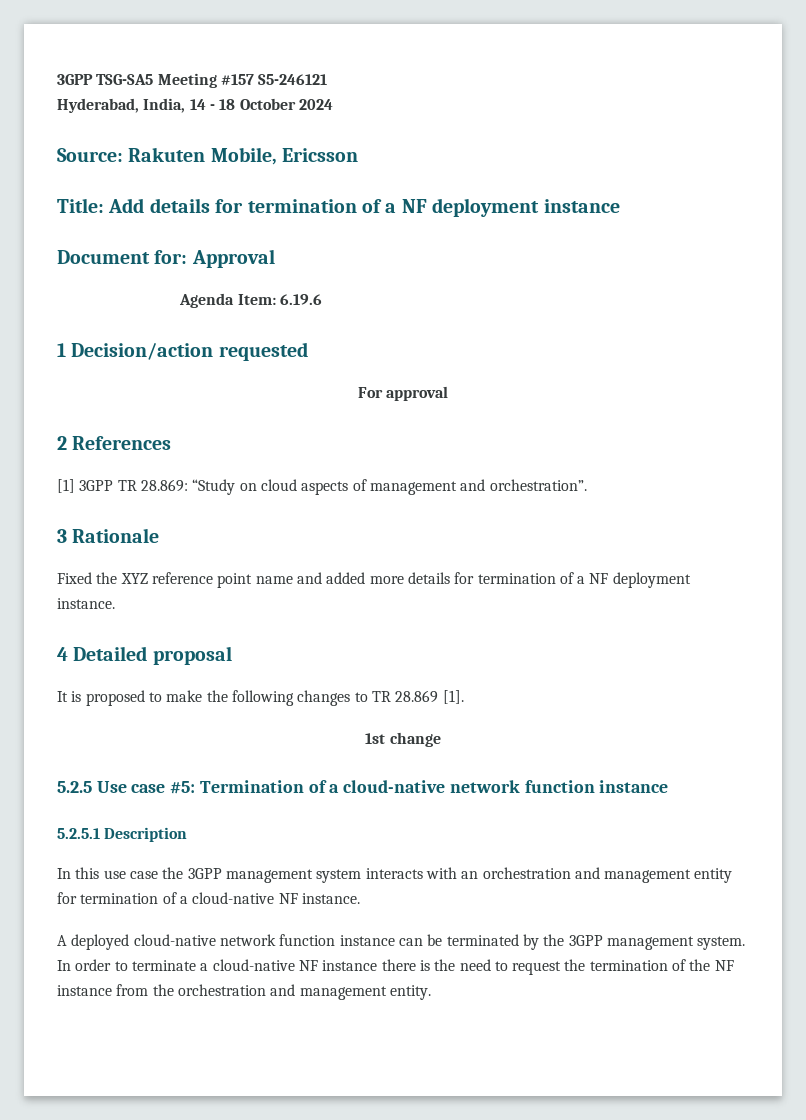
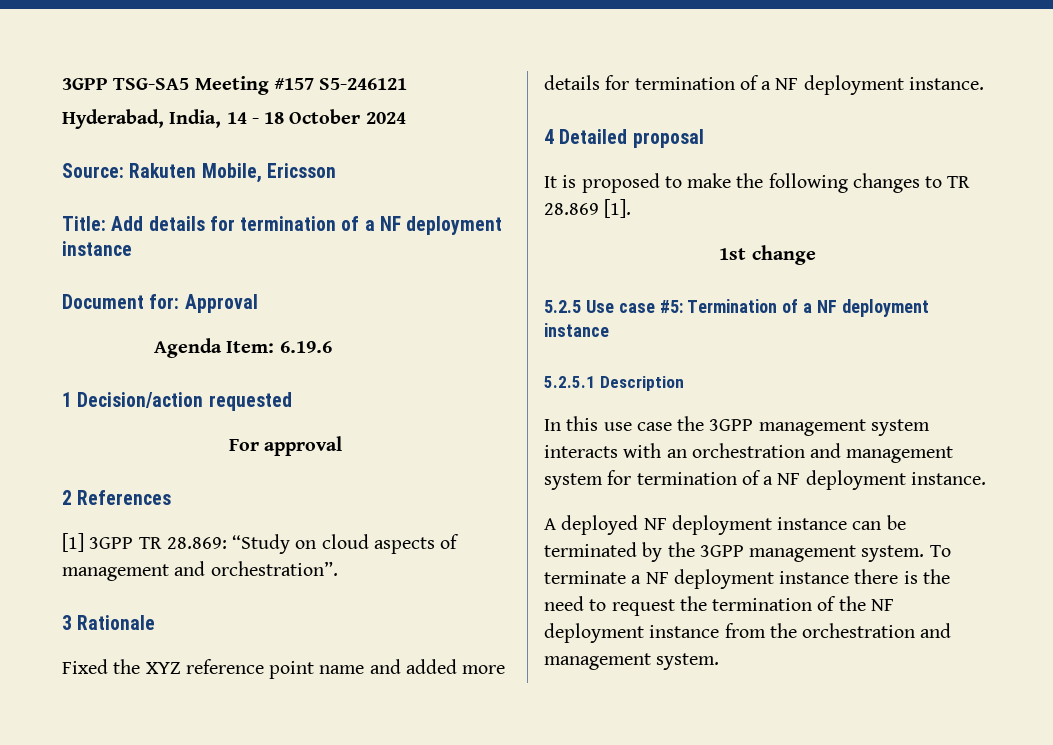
[343,780,595,793] cloud-native network function -> [817,299,929,317] NF deployment
[694,868,733,883] [57,892,298,904] entity for termination of a cloud-native NF -> [544,470,906,490] system for termination of a NF deployment
[133,934,336,946] cloud-native network function -> [643,515,772,535] NF deployment
[57,959,318,971] In order to terminate a cloud-native NF -> [929,545,951,557] [544,569,774,589] To terminate a NF deployment
(734, 965) none -> [544,623,644,643] deployment
[389,985,431,1000] entity. -> [656,653,720,670] system.

